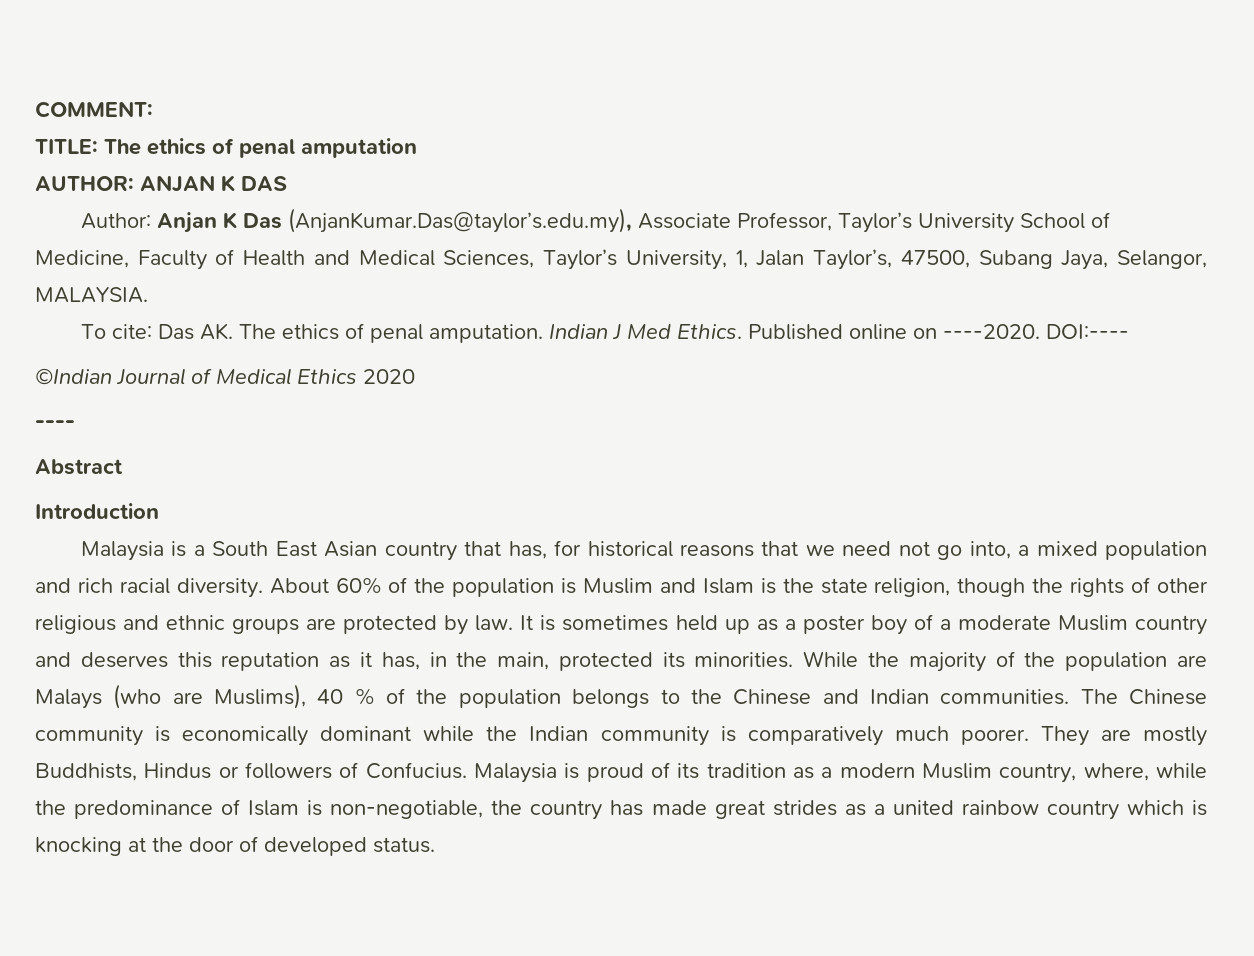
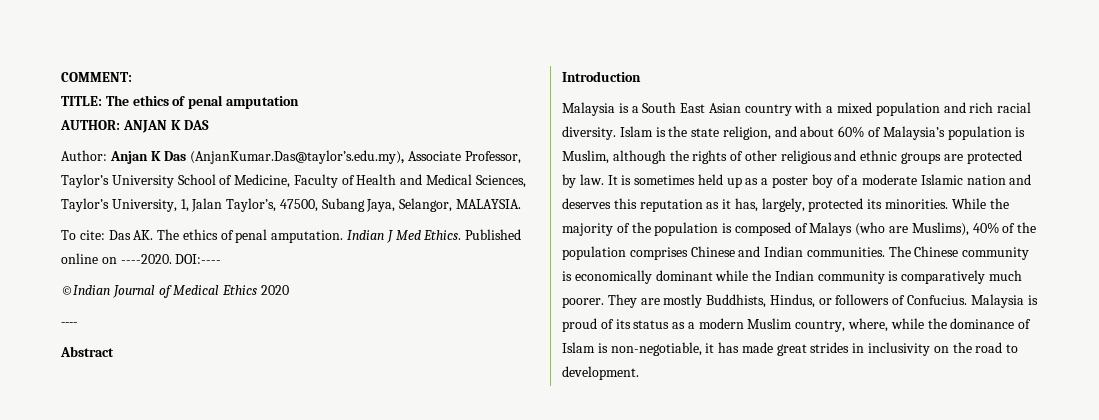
[464,540,1011,560] that has, for historical reasons that we need not go into, -> [794,102,823,113] with
[269,577,696,597] About 60% of the population is Muslim and -> (616, 133) none
[957,578,1026,597] though -> [774,126,1026,140] [562,150,666,164] and about 60% of Malaysia’s population is Muslim, although
[1057,615,1207,635] Muslim country -> [920,174,1006,185] Islamic nation
[429,652,550,670] in the main, -> [761,198,805,212] largely,
[1177,655,1207,667] are -> [722,222,808,236] is composed of
[317,688,722,708] 40 % of the population belongs to the -> [972,222,1037,234] [562,246,688,260] 40% of the population comprises
[144,763,212,779] Hindus -> [769,294,815,308] Hindus,
[706,763,786,778] tradition -> [633,320,670,329] status
[74,800,214,819] predominance -> [950,318,1015,329] dominance
[491,800,603,820] the country -> [705,343,715,353] it
[844,800,1207,820] [35,836,435,856] as a united rainbow country which is knocking at the door of developed status. -> [852,342,1019,356] [562,366,639,380] in inclusivity on the road to development.

